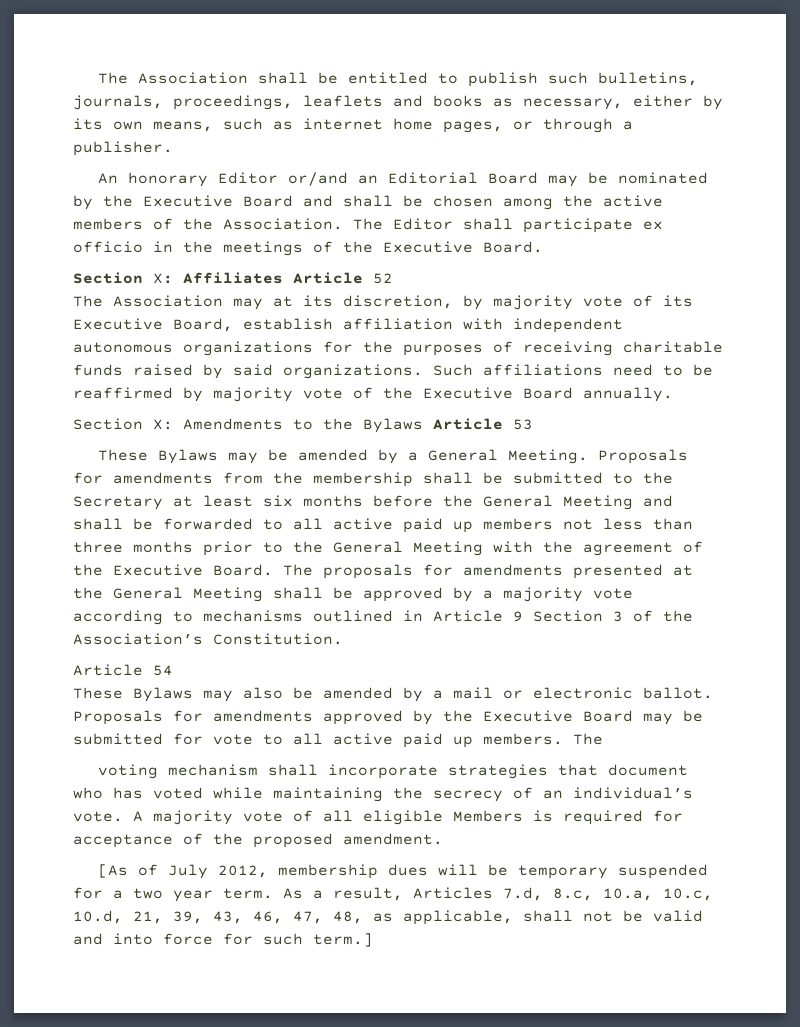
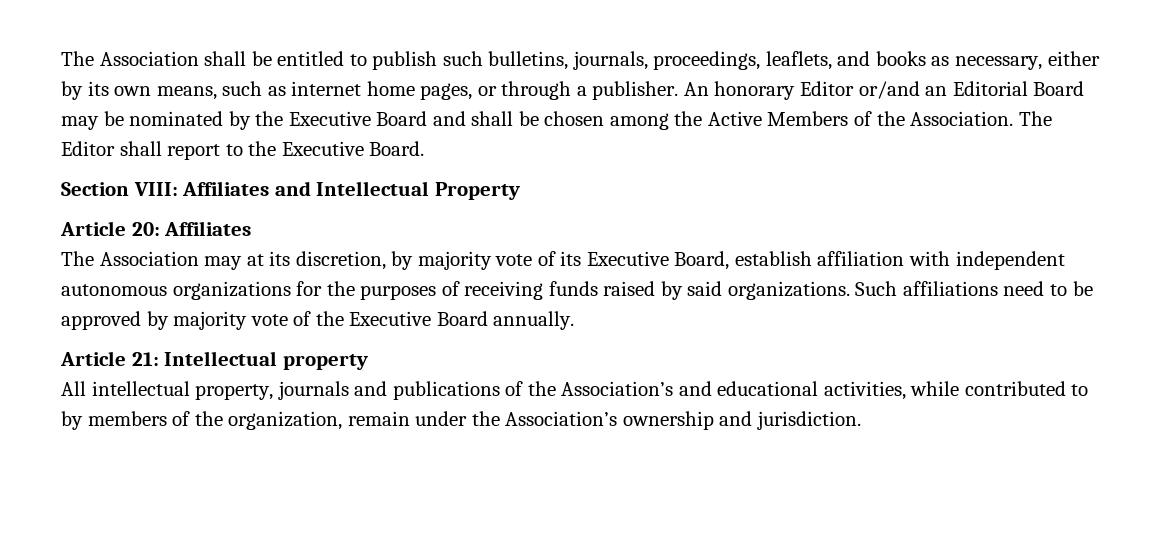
[303,95,383,107] leaflets -> [765,51,832,70] leaflets,
(173, 148) // -> (679, 90) none
[603,195,663,207] [73,218,143,230] active members -> [707,111,849,126] Active Members
[523,218,663,233] [73,241,543,256] [73,272,393,284] participate ex officio in the meetings of the Executive Board. // Section X: Affiliates Article 52 -> [167,141,425,160] [61,181,520,200] [60,221,252,236] report to the Executive Board. // Section VIII: Affiliates and Intellectual Property // Article 20: Affiliates
[623,341,723,353] charitable -> (544, 290) none
[73,387,173,399] reaffirmed -> [61,311,141,330] approved
[73,418,533,433] [98,449,689,464] [73,472,673,487] [73,495,673,510] [73,518,693,533] [73,541,703,556] [73,564,693,579] [73,587,633,602] [73,610,693,625] [73,633,343,645] [73,664,173,676] [73,687,713,702] [73,710,703,725] [73,733,603,748] [98,764,689,779] [73,787,693,802] [73,810,683,825] [73,833,443,848] [98,864,709,879] [73,887,713,902] [73,910,703,925] [73,933,373,947] Section X: Amendments to the Bylaws Article 53 // These Bylaws may be amended by a General Meeting. Proposals for amendments from the membership shall be submitted to the Secretary at least six months before the General Meeting and shall be forwarded to all active paid up members not less than three months prior to the General Meeting with the agreement of the Executive Board. The proposals for amendments presented at the General Meeting shall be approved by a majority vote according to mechanisms outlined in Article 9 Section 3 of the Association’s Constitution. // Article 54 // These Bylaws may also be amended by a mail or electronic ballot. Proposals for amendments approved by the Executive Board may be submitted for vote to all active paid up members. The // voting mechanism shall incorporate strategies that document who has voted while maintaining the secrecy of an individual’s vote. A majority vote of all eligible Members is required for acceptance of the proposed amendment. // [As of July 2012, membership dues will be temporary suspended for a two year term. As a result, Articles 7.d, 8.c, 10.a, 10.c, 10.d, 21, 39, 43, 46, 47, 48, as applicable, shall not be valid and into force for such term.] -> [60,351,368,370] [61,381,1089,400] [61,411,861,430] Article 21: Intellectual property // All intellectual property, journals and publications of the Association’s and educational activities, while contributed to by members of the organization, remain under the Association’s ownership and jurisdiction.

